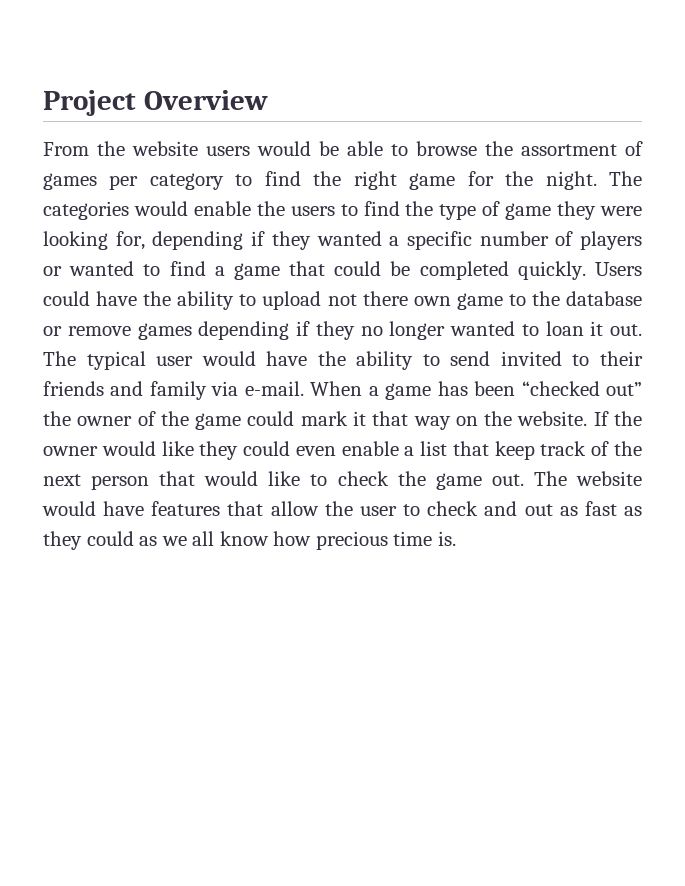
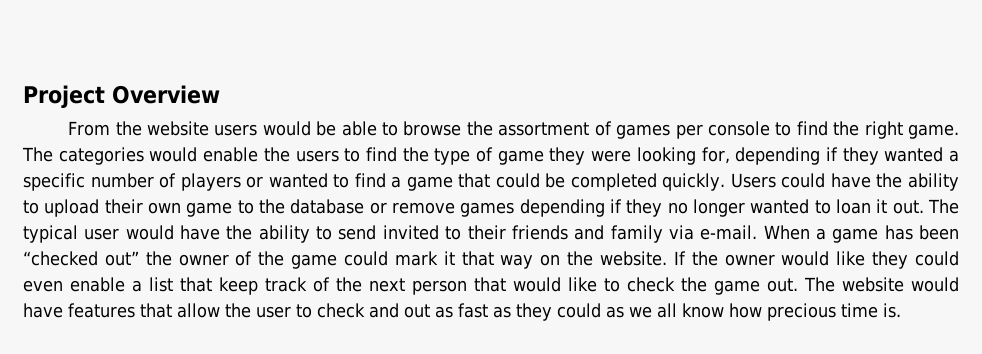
[149,173,224,190] category -> [707,121,770,136] console
[409,171,597,190] game for the night. -> [907,124,959,139] game.
[327,291,408,306] not there -> [104,199,143,214] their

